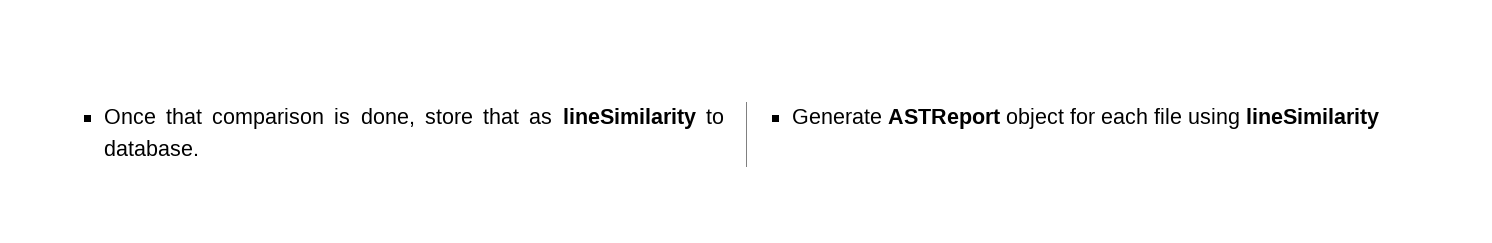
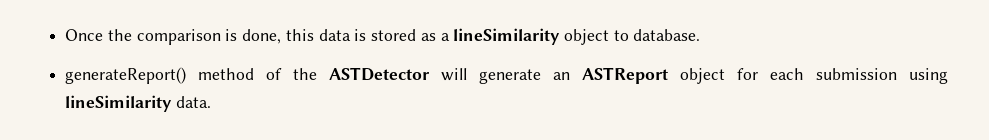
[165,108,202,124] that -> [107,29,132,41] the
[424,108,725,129] [103,140,199,156] [791,109,882,124] store that as lineSimilarity to database. // Generate -> [285,28,701,45] [65,67,571,84] this data is stored as a lineSimilarity object to database. // generateReport() method of the ASTDetector will generate an
[1153,108,1182,124] file -> [816,68,898,80] submission
(1379, 118) none -> [175,96,211,108] data.

